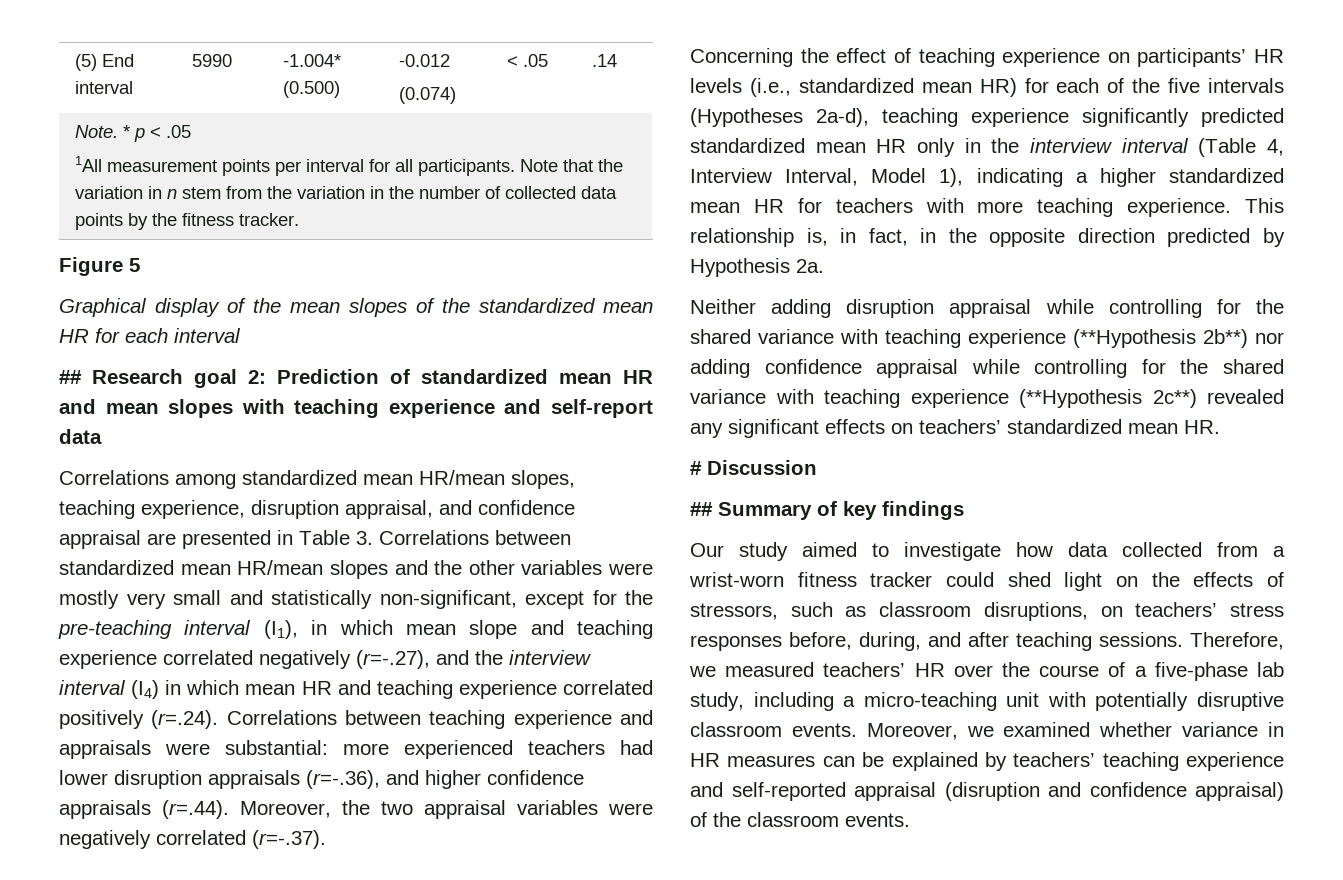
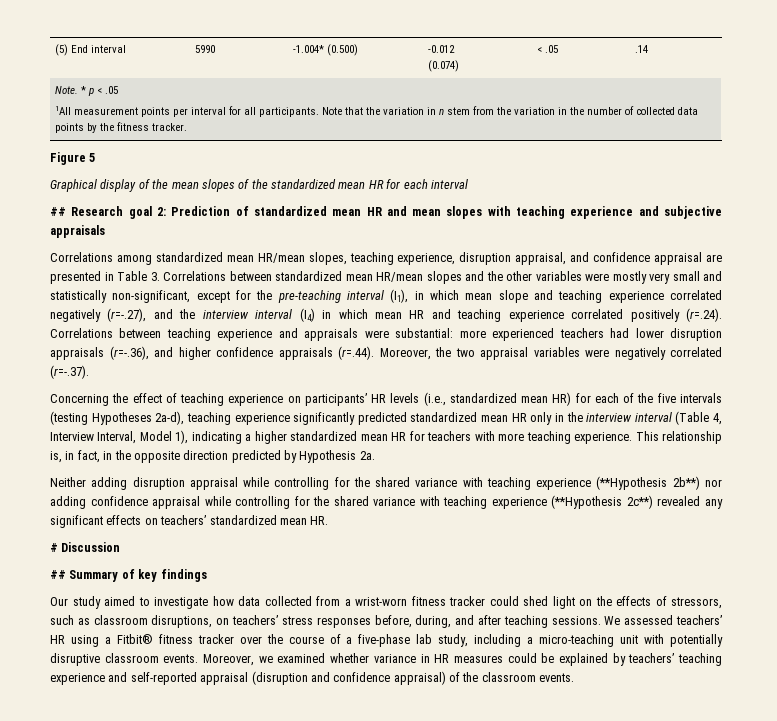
[551,399,653,418] [59,429,102,444] self-report data -> [664,206,722,219] [50,225,105,238] subjective appraisals
[690,108,803,127] (Hypotheses -> [50,411,152,425] (testing Hypotheses
[1190,632,1284,650] [689,662,945,677] Therefore, we measured teachers’ HR -> [604,615,722,625] [50,634,234,647] We assessed teachers’ HR using a Fitbit® fitness tracker
[822,756,855,767] can -> [507,653,537,663] could

